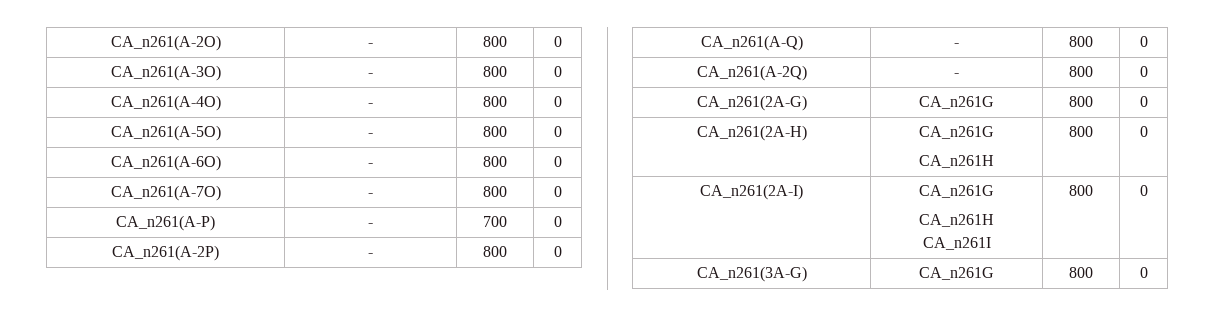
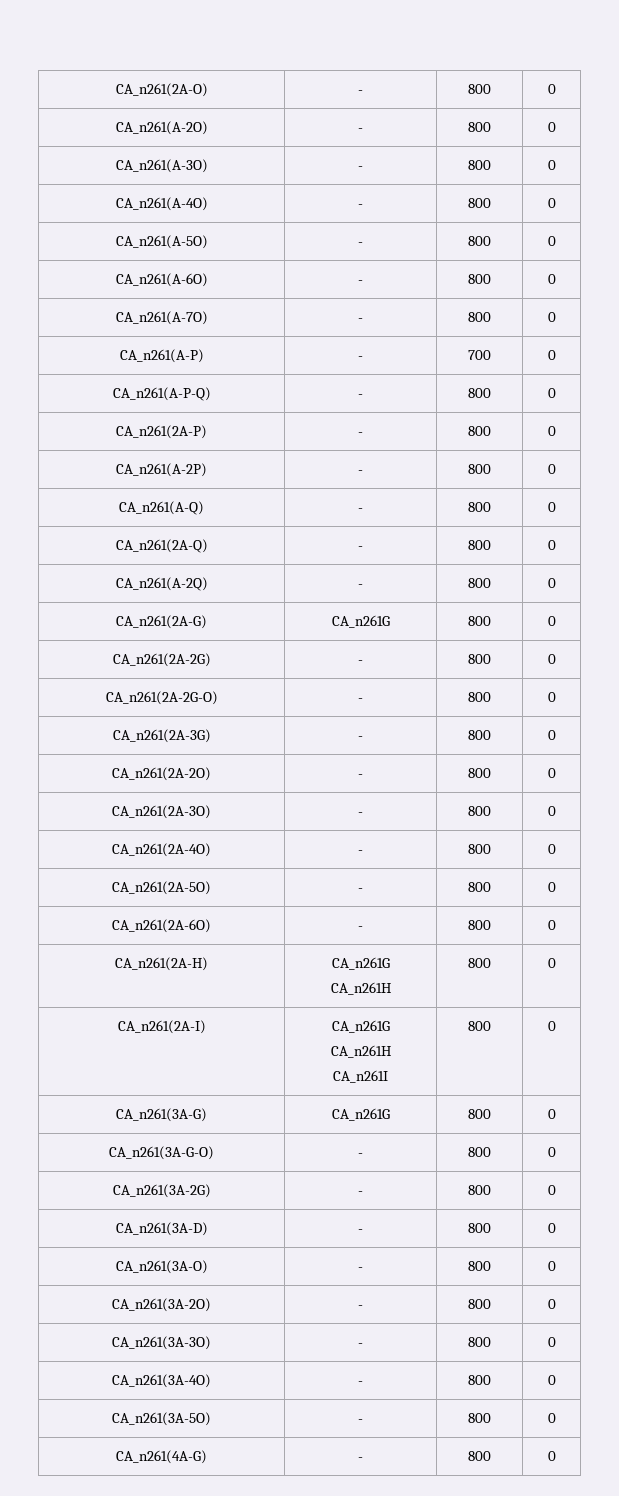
(110, 43) none -> [115,83,208,97] [358,90,363,94] [468,84,491,94] [547,84,556,94] CA_n261(2A-O) | - | 800 | 0 //
(562, 221) none -> [112,387,211,401] [358,394,363,398] [468,388,491,398] [547,388,556,398] [116,425,207,439] [358,432,363,436] [468,426,491,436] [547,426,556,436] // CA_n261(A-P-Q) | - | 800 | 0 // CA_n261(2A-P) | - | 800 | 0
(1148, 41) none -> [115,539,208,553] [358,546,363,550] [468,540,491,550] [547,540,556,550] // CA_n261(2A-Q) | - | 800 | 0
(1148, 101) none -> [112,653,211,667] [358,660,363,664] [468,654,491,664] [547,654,556,664] [105,691,218,705] [358,698,363,702] [468,692,491,702] [547,692,556,702] [112,729,211,743] [358,736,363,740] [468,730,491,740] [547,730,556,740] [112,767,211,781] [358,774,363,778] [468,768,491,778] [547,768,556,778] [112,805,211,819] [358,812,363,816] [468,806,491,816] [547,806,556,816] [112,843,211,857] [358,850,363,854] [468,844,491,854] [547,844,556,854] [112,881,211,895] [358,888,363,892] [468,882,491,892] [547,882,556,892] [112,919,211,933] [358,926,363,930] [468,920,491,930] [547,920,556,930] // CA_n261(2A-2G) | - | 800 | 0 // CA_n261(2A-2G-O) | - | 800 | 0 // CA_n261(2A-3G) | - | 800 | 0 // CA_n261(2A-2O) | - | 800 | 0 // CA_n261(2A-3O) | - | 800 | 0 // CA_n261(2A-4O) | - | 800 | 0 // CA_n261(2A-5O) | - | 800 | 0 // CA_n261(2A-6O) | - | 800 | 0
(1148, 272) none -> [109,1146,214,1160] [358,1153,363,1157] [468,1147,491,1157] [547,1147,556,1157] [112,1184,211,1198] [358,1191,363,1195] [468,1185,491,1195] [547,1185,556,1195] [115,1222,208,1236] [358,1229,363,1233] [468,1223,491,1233] [547,1223,556,1233] [115,1260,208,1274] [358,1267,363,1271] [468,1261,491,1271] [547,1261,556,1271] [112,1298,211,1312] [358,1305,363,1309] [468,1299,491,1309] [547,1299,556,1309] [112,1336,211,1350] [358,1343,363,1347] [468,1337,491,1347] [547,1337,556,1347] [112,1374,211,1388] [358,1381,363,1385] [468,1375,491,1385] [547,1375,556,1385] [112,1412,211,1426] [358,1419,363,1423] [468,1413,491,1423] [547,1413,556,1423] [116,1450,207,1464] [358,1457,363,1461] [468,1451,491,1461] [547,1451,556,1461] // CA_n261(3A-G-O) | - | 800 | 0 // CA_n261(3A-2G) | - | 800 | 0 // CA_n261(3A-D) | - | 800 | 0 // CA_n261(3A-O) | - | 800 | 0 // CA_n261(3A-2O) | - | 800 | 0 // CA_n261(3A-3O) | - | 800 | 0 // CA_n261(3A-4O) | - | 800 | 0 // CA_n261(3A-5O) | - | 800 | 0 // CA_n261(4A-G) | - | 800 | 0

